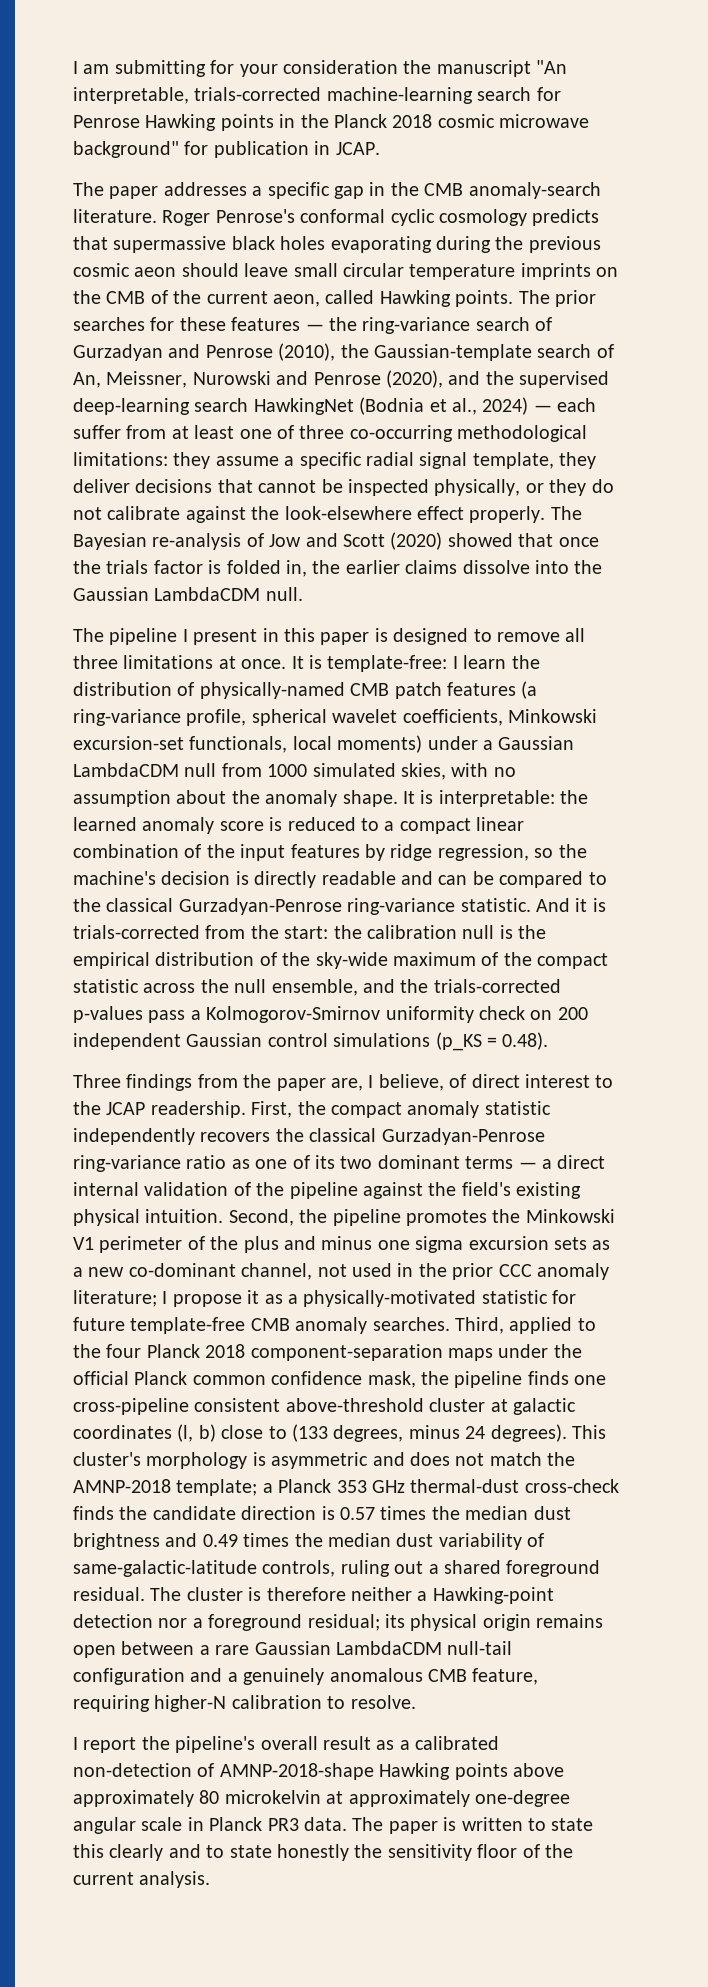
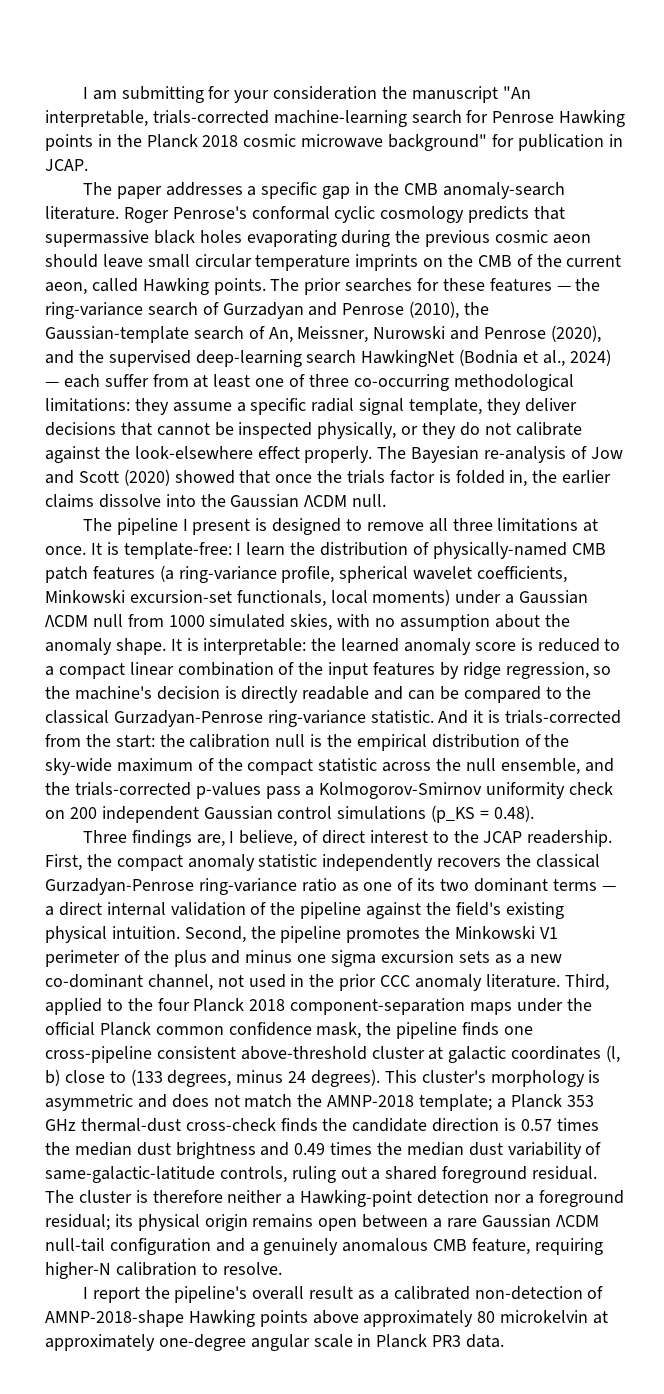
[154,587,261,601] LambdaCDM -> [304,495,348,507] ΛCDM
[262,628,370,645] in this paper -> (251, 527) none
[73,763,179,777] LambdaCDM -> [45,615,88,627] ΛCDM
[197,1074,326,1091] from the paper -> (192, 838) none
[73,1290,577,1307] [73,1317,450,1334] literature; I propose it as a physically-motivated statistic for future template-free CMB anomaly searches. -> [485,974,560,988] literature.
[336,1641,442,1655] LambdaCDM -> [555,1215,599,1227] ΛCDM
[352,1817,594,1834] [73,1844,573,1861] [73,1871,211,1888] The paper is written to state this clearly and to state honestly the sensitivity floor of the current analysis. -> (505, 1341) none

